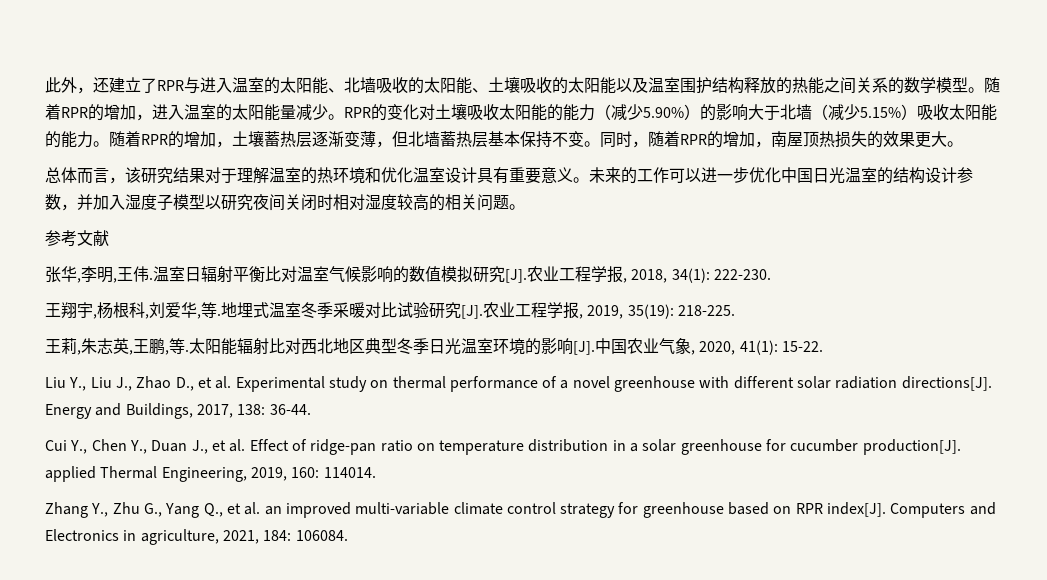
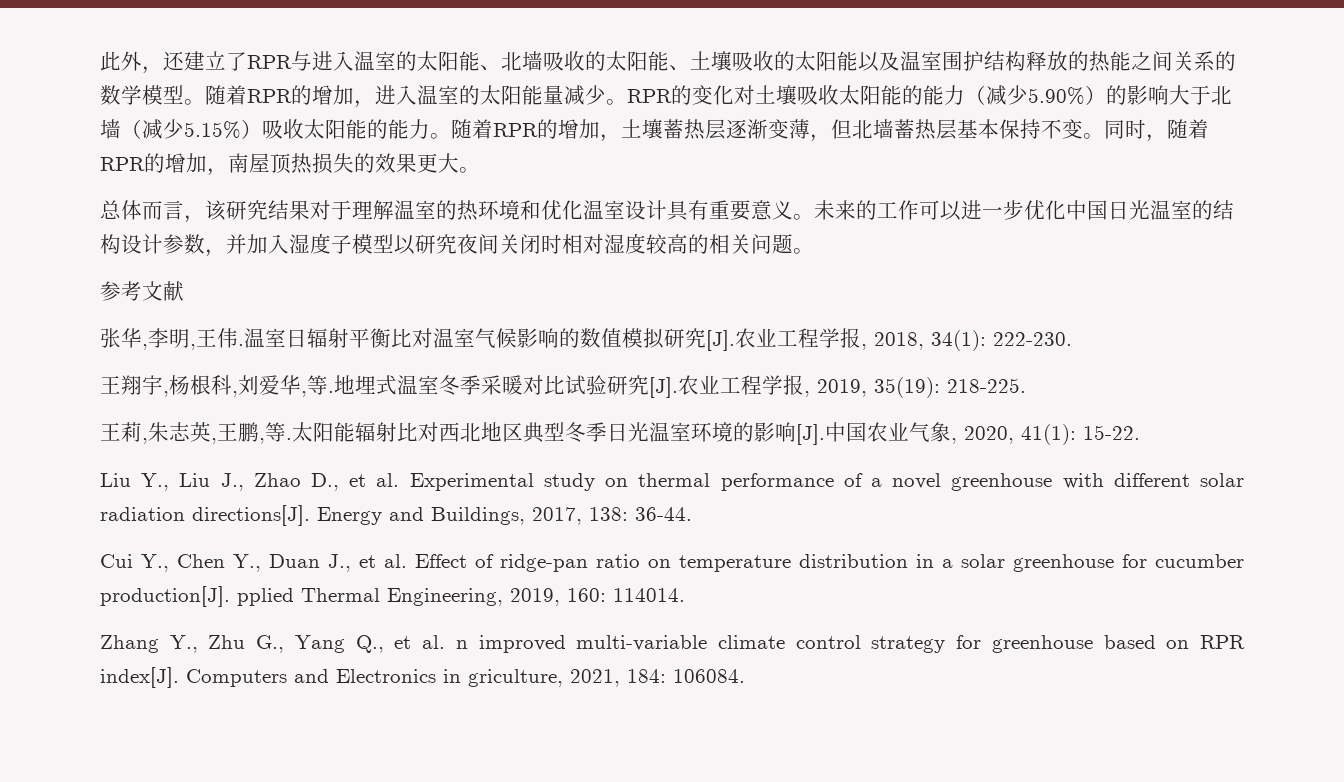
[45,466,96,482] applied -> [237,588,294,606] pplied
[264,506,282,515] an -> [455,640,468,649] n
[140,529,219,545] agriculture, -> [468,669,563,687] griculture,

